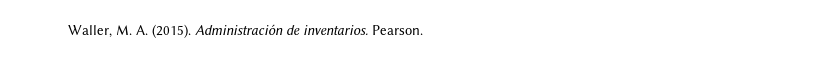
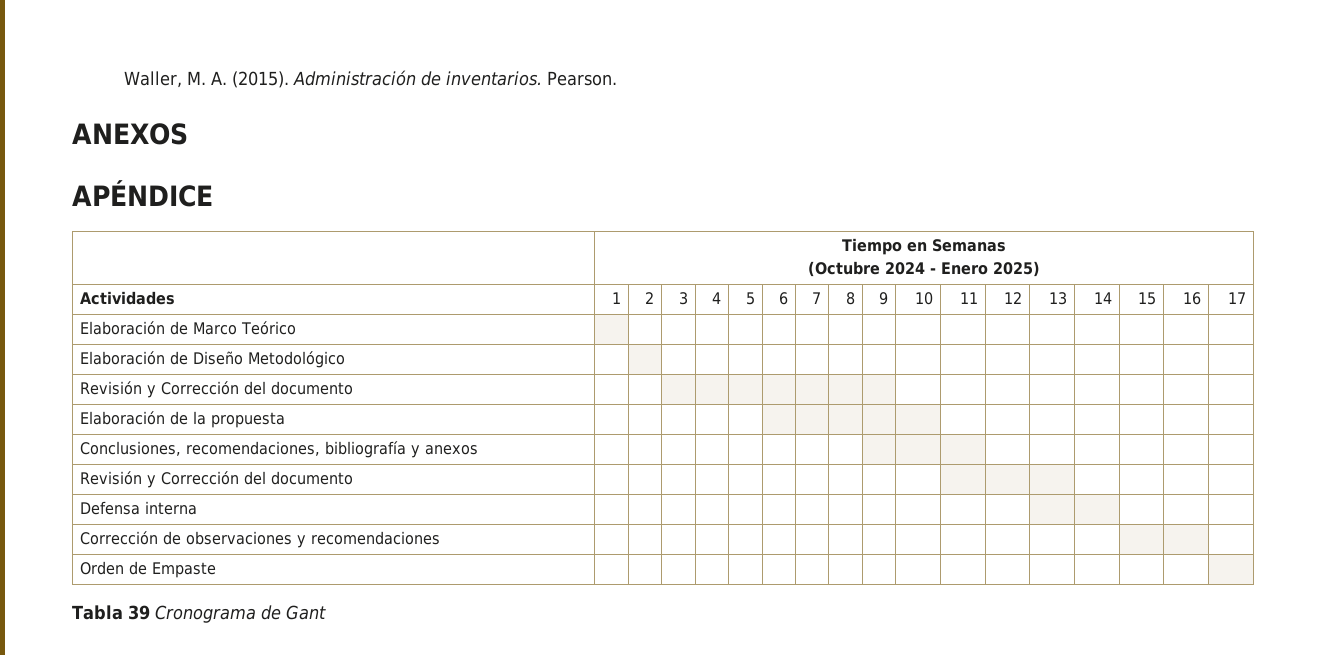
(424, 30) none -> [72,123,188,145] [72,180,213,207] [842,238,1006,255] [808,261,1040,277] [80,291,176,305] [611,292,621,304] [644,292,654,304] [678,292,688,305] [711,292,721,304] [745,292,755,305] [778,292,788,305] [811,292,821,304] [845,292,855,305] [878,292,888,305] [914,292,933,305] [959,292,978,304] [1003,292,1022,304] [1048,292,1067,305] [1093,292,1112,304] [1137,292,1156,305] [1182,292,1201,305] [1227,292,1246,304] [80,321,297,335] [80,351,346,368] [80,381,354,398] [80,411,286,428] [80,441,479,458] [80,471,354,488] [80,501,198,515] [80,531,441,548] [80,561,217,578] [72,605,326,623] // ANEXOS // APÉNDICE // | Tiempo en Semanas // (Octubre 2024 - Enero 2025) // Actividades | 1 | 2 | 3 | 4 | 5 | 6 | 7 | 8 | 9 | 10 | 11 | 12 | 13 | 14 | 15 | 16 | 17 // Elaboración de Marco Teórico | | | | | | | | | | | | | | | | | // Elaboración de Diseño Metodológico | | | | | | | | | | | | | | | | | // Revisión y Corrección del documento | | | | | | | | | | | | | | | | | // Elaboración de la propuesta | | | | | | | | | | | | | | | | | // Conclusiones, recomendaciones, bibliografía y anexos | | | | | | | | | | | | | | | | | // Revisión y Corrección del documento | | | | | | | | | | | | | | | | | // Defensa interna | | | | | | | | | | | | | | | | | // Corrección de observaciones y recomendaciones | | | | | | | | | | | | | | | | | // Orden de Empaste | | | | | | | | | | | | | | | | | // Tabla 39 Cronograma de Gant

